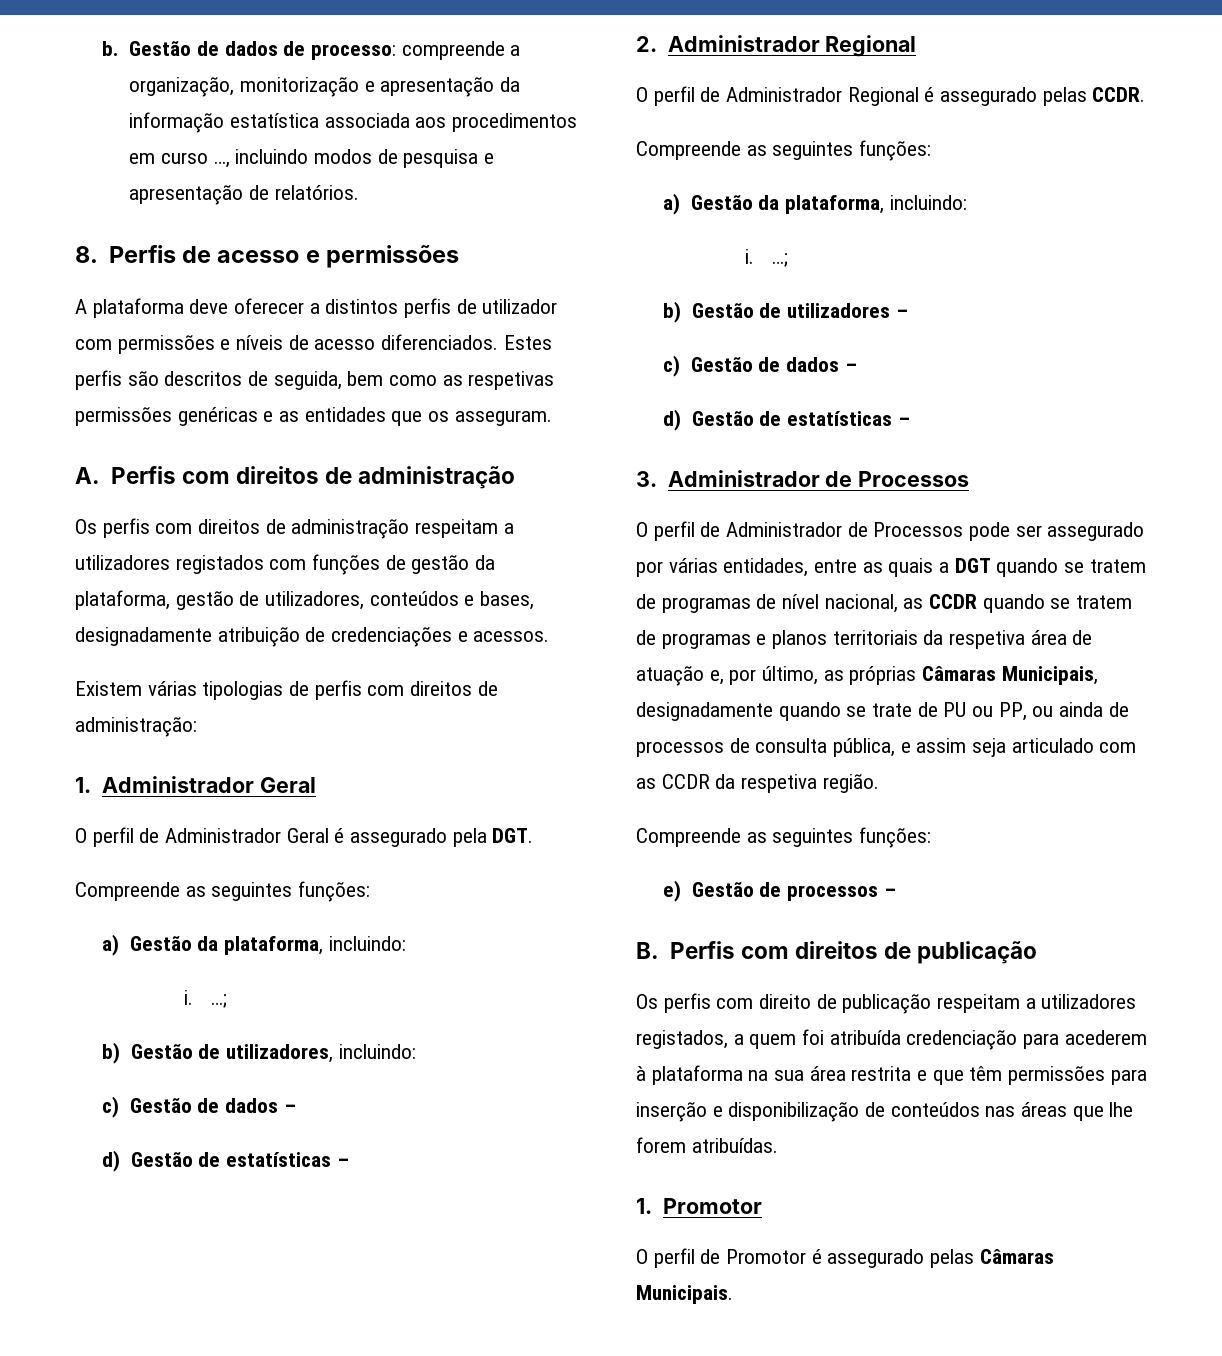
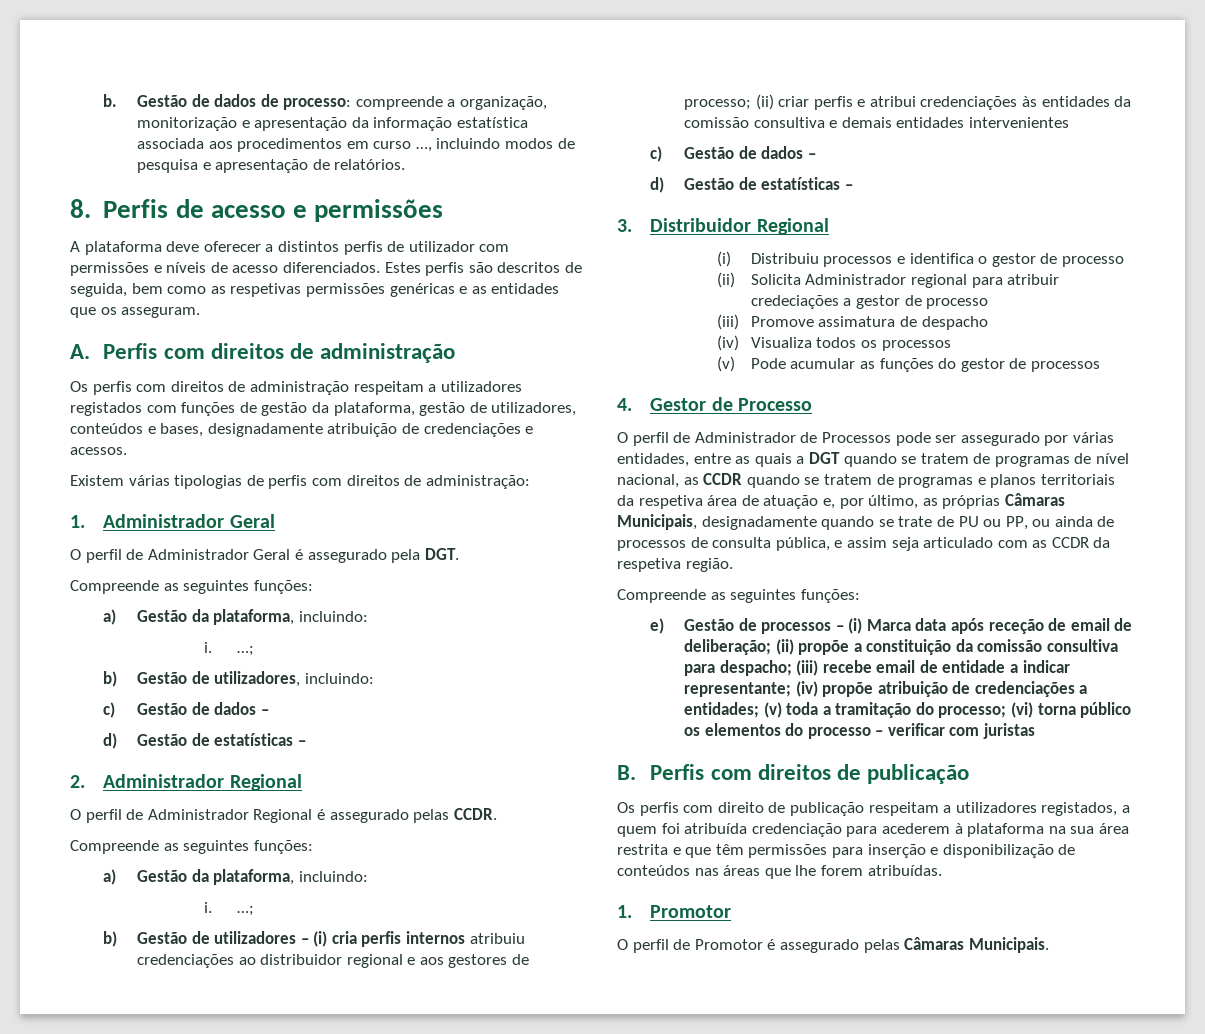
(908, 313) none -> [313,931,525,947] [136,954,530,968] [683,94,1132,110] [683,117,1069,128] (i) cria perfis internos atribuiu credenciações ao distribuidor regional e aos gestores de processo; (ii) criar perfis e atribui credenciações às entidades da comissão consultiva e demais entidades intervenientes
[667,470,970,487] Administrador de Processos -> [650,218,829,235] [717,251,1124,267] [717,272,1060,288] [750,295,989,309] [717,314,988,330] [717,335,951,351] [717,356,1100,372] [617,397,812,411] Distribuidor Regional // (i) Distribuiu processos e identifica o gestor de processo // (ii) Solicita Administrador regional para atribuir credeciações a gestor de processo // (iii) Promove assimatura de despacho // (iv) Visualiza todos os processos // (v) Pode acumular as funções do gestor de processos // 4. Gestor de Processo
(896, 892) none -> [848,618,1133,634] [683,639,1119,655] [683,660,1070,676] [683,681,1088,697] [683,702,1132,718] [683,723,1036,739] (i) Marca data após receção de email de deliberação; (ii) propõe a constituição da comissão consultiva para despacho; (iii) recebe email de entidade a indicar representante; (iv) propõe atribuição de credenciações a entidades; (v) toda a tramitação do processo; (vi) torna público os elementos do processo – verificar com juristas

